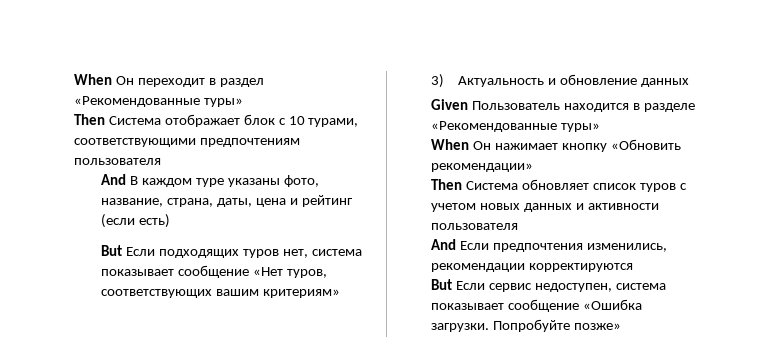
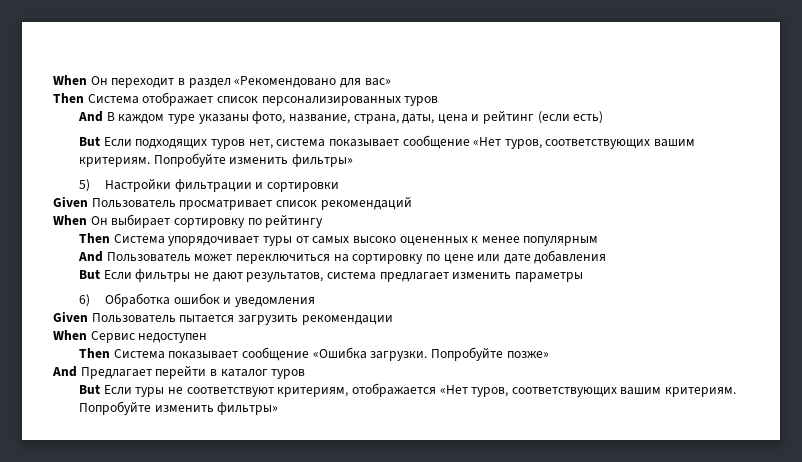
[74,96,243,107] «Рекомендованные туры» -> [234,76,391,88] «Рекомендовано для вас»
[243,114,359,127] [74,138,300,147] [74,158,161,165] блок с 10 турами, соответствующими предпочтениям пользователя -> [216,96,439,106] список персонализированных туров
[262,289,340,298] [430,74,689,88] [430,99,695,112] [430,121,600,132] [430,139,681,152] [430,163,533,172] [430,179,687,192] [430,203,659,212] [430,223,518,230] [430,239,667,252] [430,263,633,272] [430,279,666,292] критериям» // 3) Актуальность и обновление данных // Given Пользователь находится в разделе «Рекомендованные туры» // When Он нажимает кнопку «Обновить рекомендации» // Then Система обновляет список туров с учетом новых данных и активности пользователя // And Если предпочтения изменились, рекомендации корректируются // But Если сервис недоступен, система -> [79,153,353,167] [79,178,339,192] [53,196,412,210] [53,214,324,228] [79,233,599,246] [78,250,607,264] [79,269,583,282] [79,293,315,307] [53,311,393,325] [53,330,208,343] [79,348,165,359] критериям. Попробуйте изменить фильтры» // 5) Настройки фильтрации и сортировки // Given Пользователь просматривает список рекомендаций // When Он выбирает сортировку по рейтингу // Then Система упорядочивает туры от самых высоко оцененных к менее популярным // And Пользователь может переключиться на сортировку по цене или дате добавления // But Если фильтры не дают результатов, система предлагает изменить параметры // 6) Обработка ошибок и уведомления // Given Пользователь пытается загрузить рекомендации // When Сервис недоступен // Then Система
(621, 326) none -> [52,365,306,379] [79,383,737,397] [79,401,279,415] // And Предлагает перейти в каталог туров // But Если туры не соответствуют критериям, отображается «Нет туров, соответствующих вашим критериям. Попробуйте изменить фильтры»

